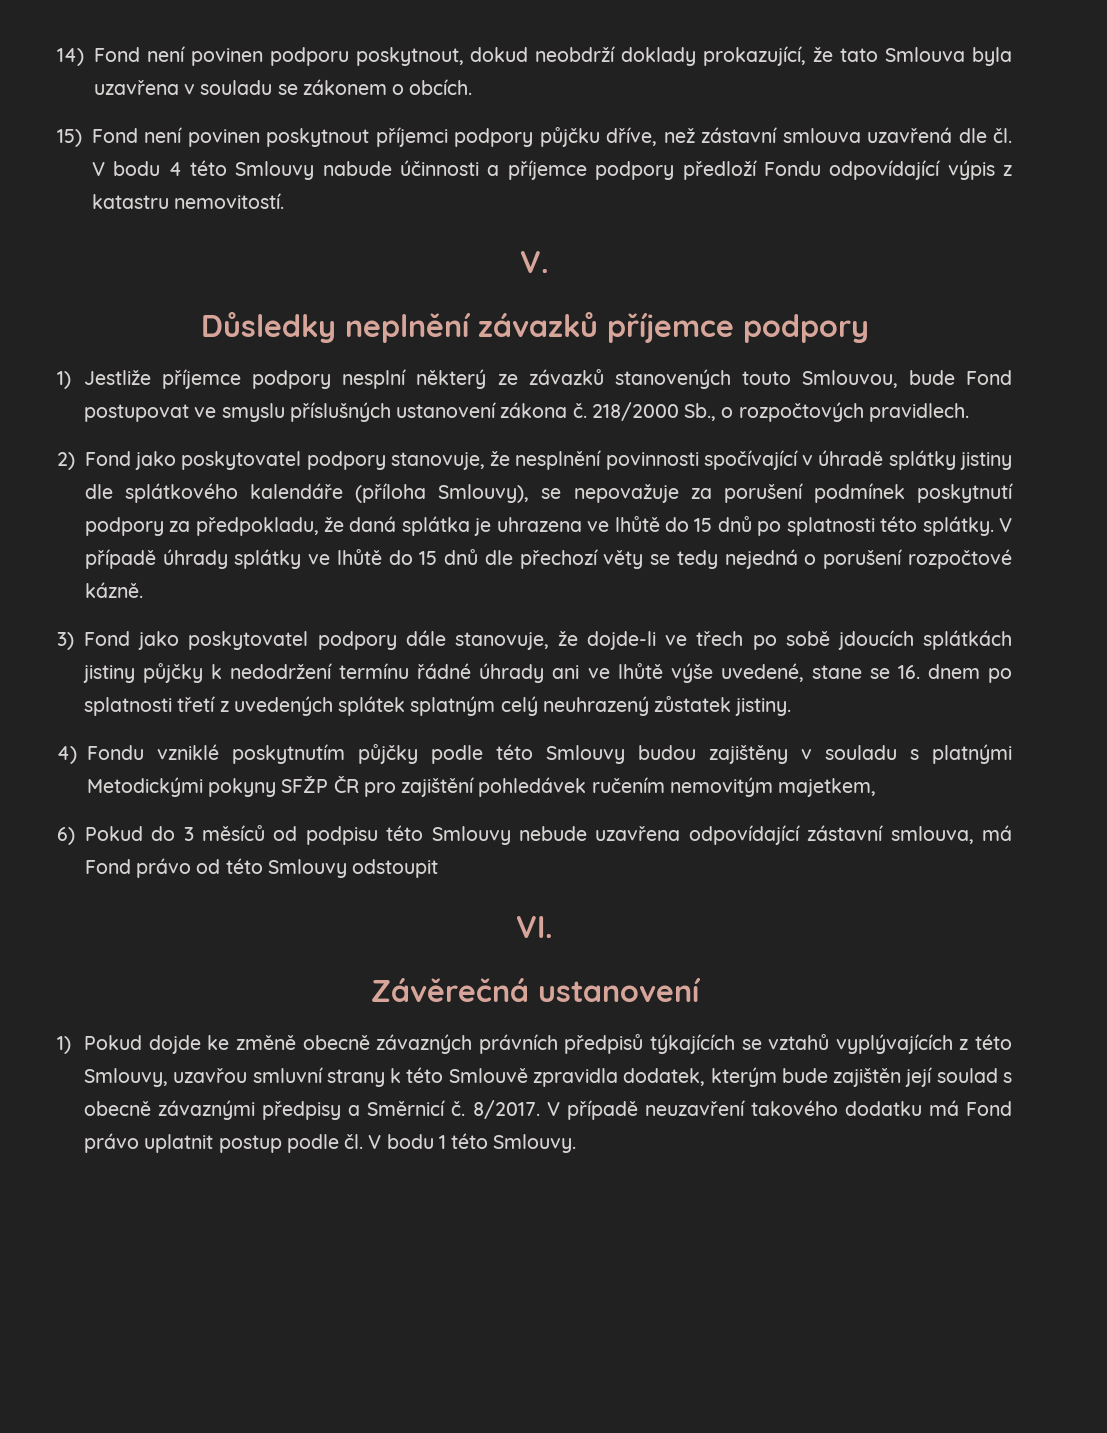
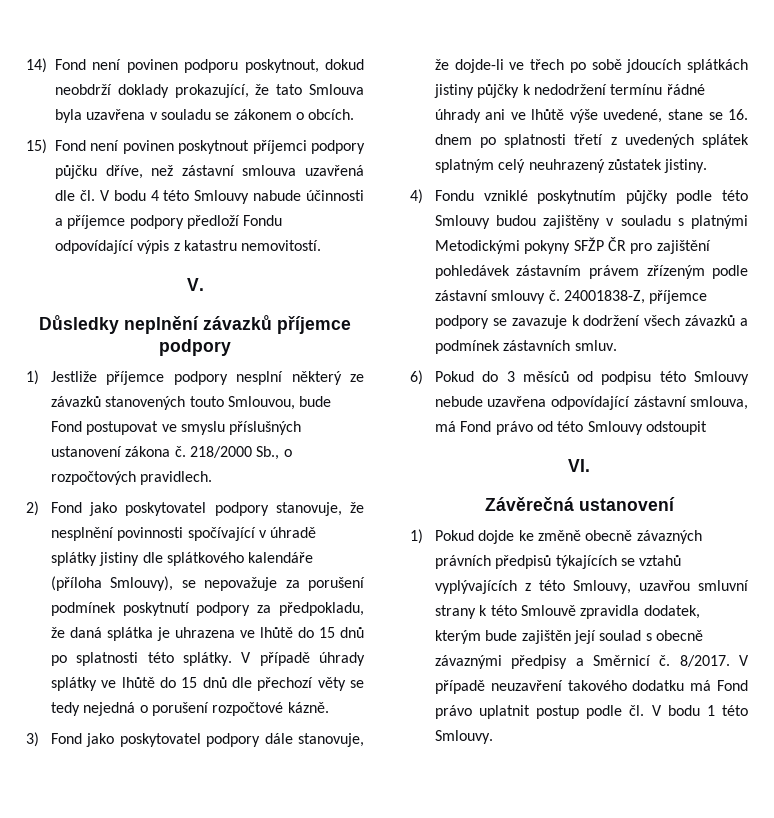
[591,777,877,797] ručením nemovitým majetkem, -> [516,265,748,279] [434,290,708,304] [434,315,748,329] [434,340,617,354] zástavním právem zřízeným podle zástavní smlouvy č. 24001838-Z, příjemce podpory se zavazuje k dodržení všech závazků a podmínek zástavních smluv.

